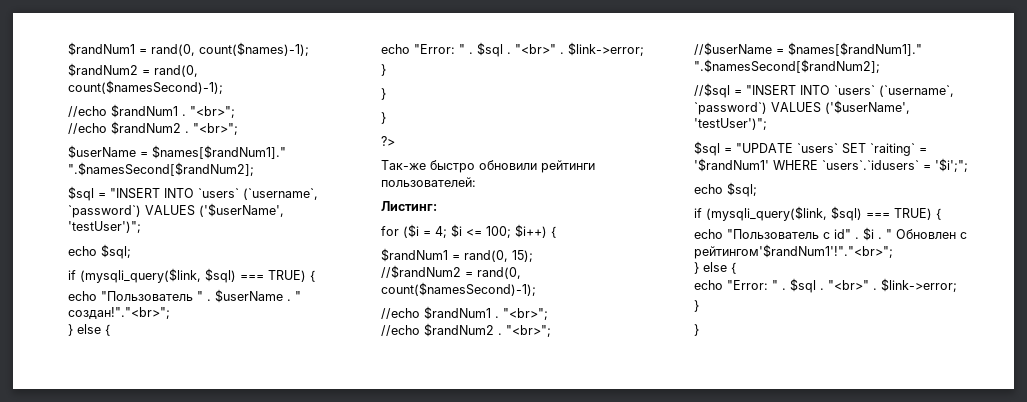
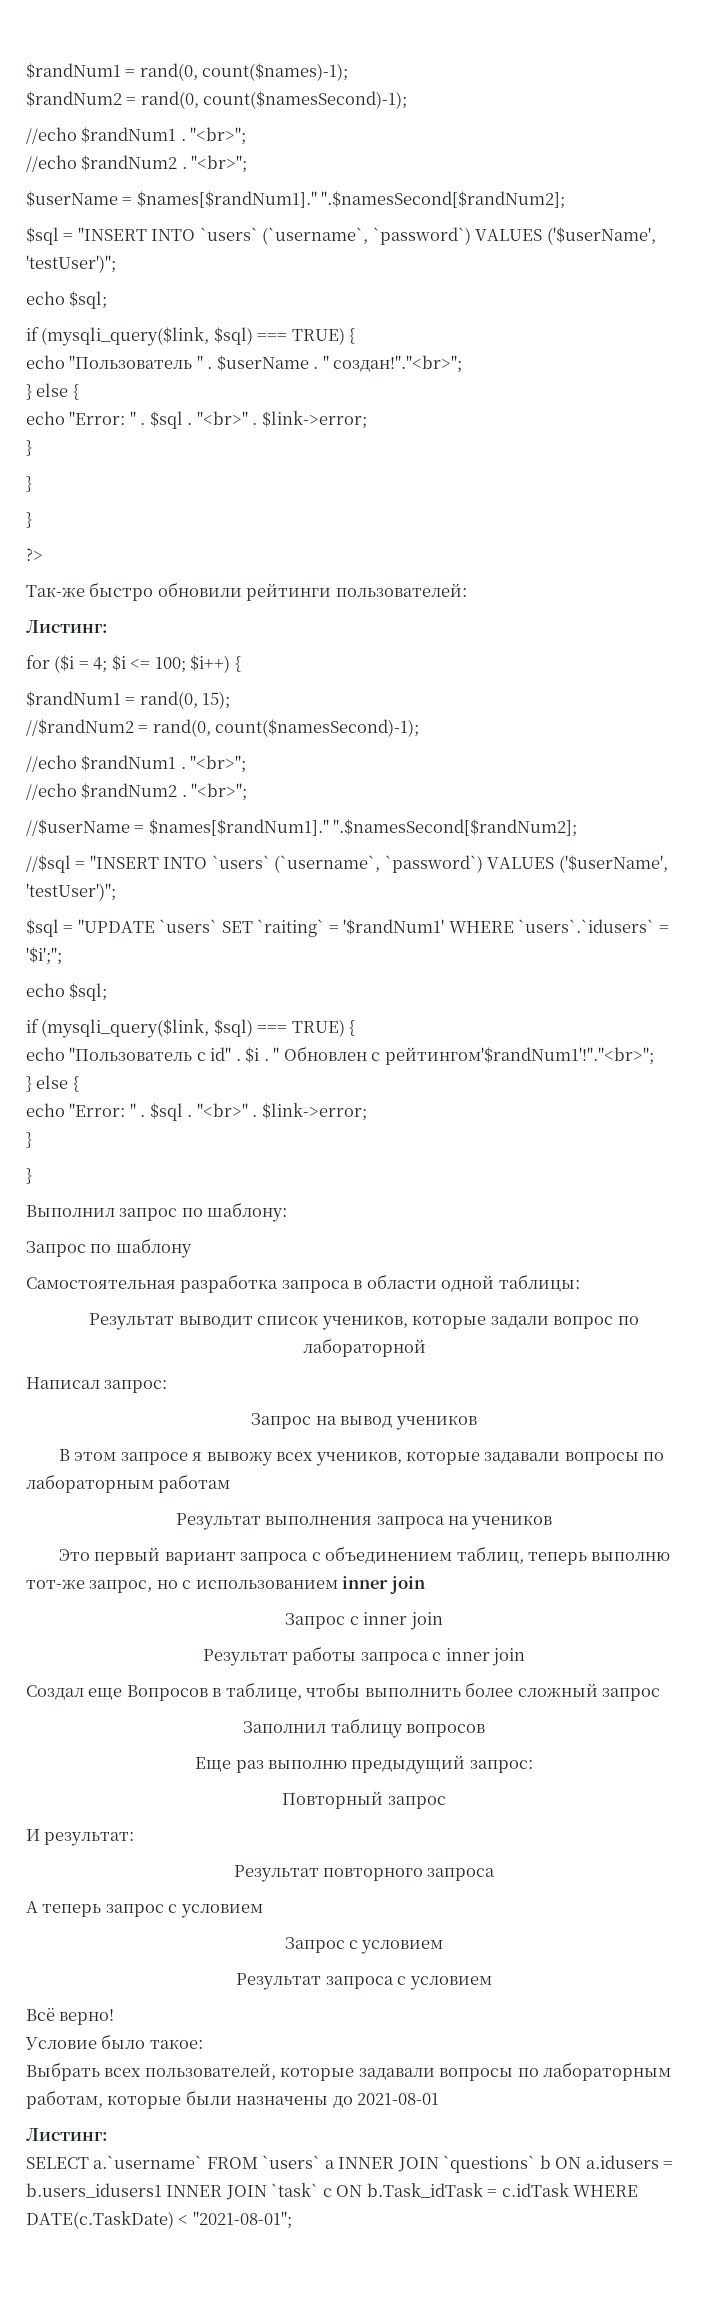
(699, 330) none -> [26,1202,288,1222] [26,1238,192,1258] [26,1274,580,1293] [89,1313,639,1330] [302,1338,426,1357] [26,1377,168,1393] [251,1413,477,1430] [58,1449,665,1466] [26,1474,231,1493] [175,1513,553,1530] [58,1546,671,1565] [26,1576,425,1594] [285,1612,443,1630] [202,1646,526,1666] [26,1682,661,1701] [243,1718,485,1738] [195,1755,533,1774] [282,1791,446,1809] [26,1829,135,1846] [233,1865,496,1882] [26,1901,263,1918] [284,1937,444,1954] [236,1973,492,1990] [26,2008,115,2025] [25,2034,203,2050] [26,2062,672,2081] [26,2090,440,2109] [26,2128,108,2141] [26,2155,674,2173] [26,2183,639,2200] [26,2211,292,2229] // Выполнил запрос по шаблону: // Запрос по шаблону // Самостоятельная разработка запроса в области одной таблицы: // Результат выводит список учеников, которые задали вопрос по лабораторной // Написал запрос: // Запрос на вывод учеников // В этом запросе я вывожу всех учеников, которые задавали вопросы по лабораторным работам // Результат выполнения запроса на учеников // Это первый вариант запроса с объединением таблиц, теперь выполню тот-же запрос, но с использованием inner join // Запрос с inner join // Результат работы запроса с inner join // Создал еще Вопросов в таблице, чтобы выполнить более сложный запрос // Заполнил таблицу вопросов // Еще раз выполню предыдущий запрос: // Повторный запрос // И результат: // Результат повторного запроса // А теперь запрос с условием // Запрос с условием // Результат запроса с условием // Всё верно! // Условие было такое: // Выбрать всех пользователей, которые задавали вопросы по лабораторным работам, которые были назначены до 2021-08-01 // Листинг: // SELECT a.`username` FROM `users` a INNER JOIN `questions` b ON a.idusers = b.users_idusers1 INNER JOIN `task` c ON b.Task_idTask = c.idTask WHERE DATE(c.TaskDate) < "2021-08-01";

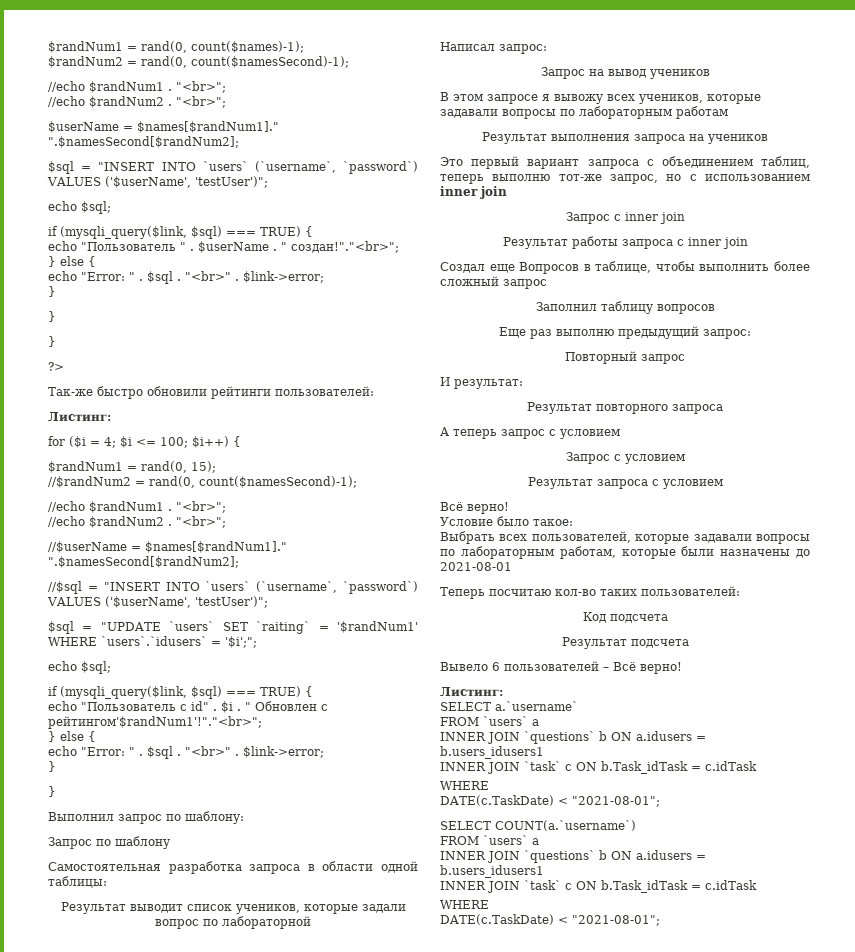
(440, 2099) none -> [440,586,740,599] [582,612,668,623] [561,637,689,649] [440,661,682,674] // Теперь посчитаю кол-во таких пользователей: // Код подсчета // Результат подсчета // Вывело 6 пользователей – Всё верно!
[206,2155,674,2173] [26,2183,639,2200] [26,2211,292,2229] FROM `users` a INNER JOIN `questions` b ON a.idusers = b.users_idusers1 INNER JOIN `task` c ON b.Task_idTask = c.idTask WHERE DATE(c.TaskDate) < "2021-08-01"; -> [440,716,539,726] [440,731,706,744] [440,746,544,759] [440,761,757,774] [440,781,489,790] [440,795,660,807] [440,820,636,831] [440,835,539,845] [440,850,706,863] [440,865,544,878] [440,880,757,893] [440,900,489,909] [440,914,660,926] // FROM `users` a // INNER JOIN `questions` b ON a.idusers = b.users_idusers1 // INNER JOIN `task` c ON b.Task_idTask = c.idTask // WHERE // DATE(c.TaskDate) < "2021-08-01"; // SELECT COUNT(a.`username`) // FROM `users` a // INNER JOIN `questions` b ON a.idusers = b.users_idusers1 // INNER JOIN `task` c ON b.Task_idTask = c.idTask // WHERE // DATE(c.TaskDate) < "2021-08-01";

